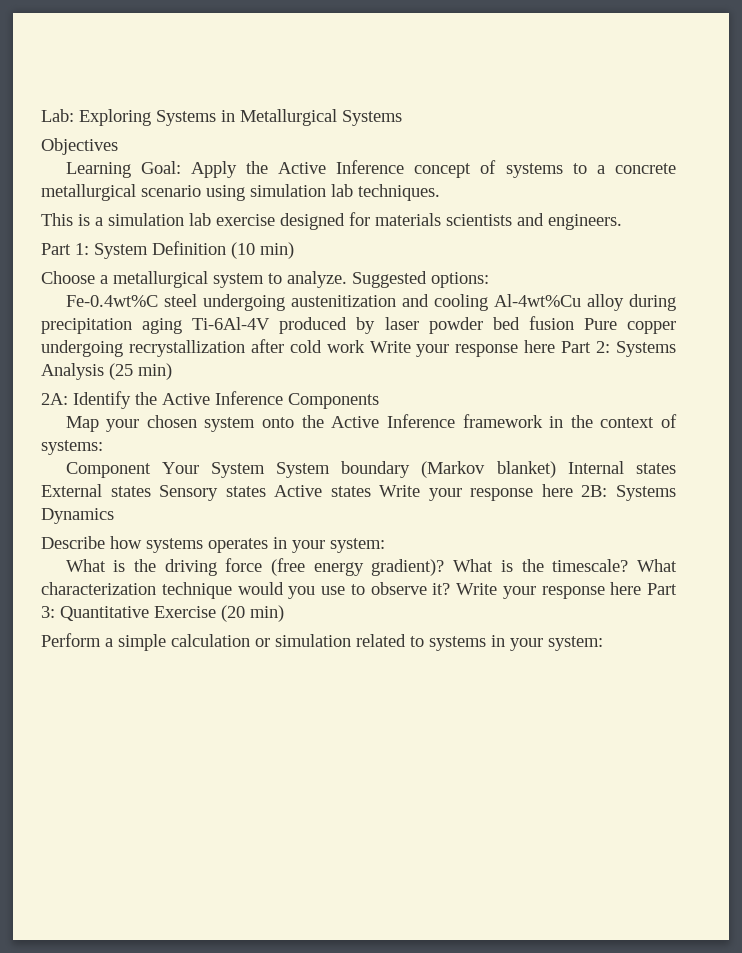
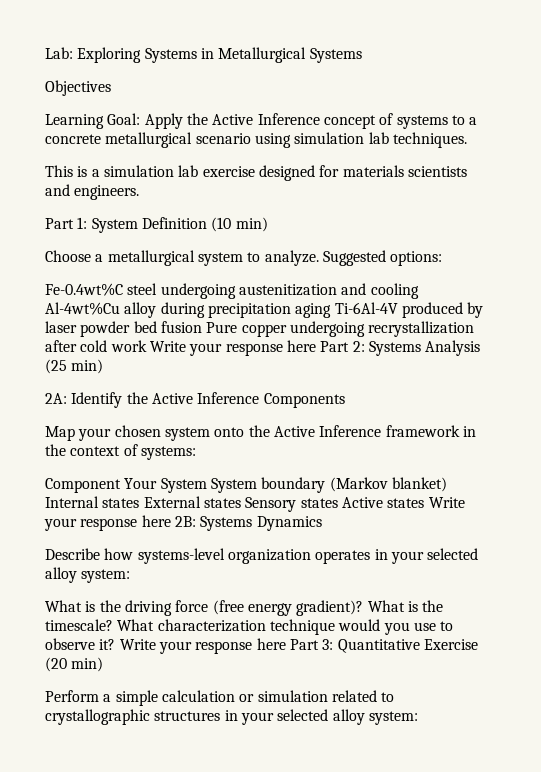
[146,538,203,553] systems -> [137,548,311,564] systems-level organization
(325, 546) none -> [427,548,479,560] [45,567,77,583] selected alloy
[429,635,543,651] systems in your -> [45,709,365,725] crystallographic structures in your selected alloy

